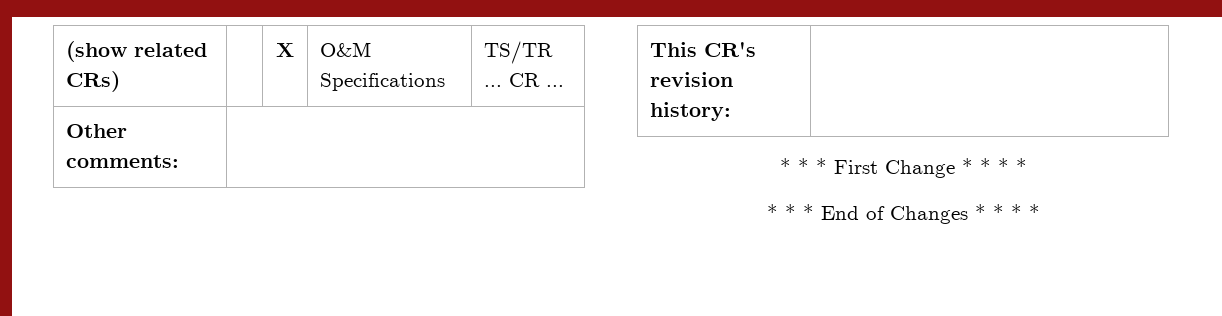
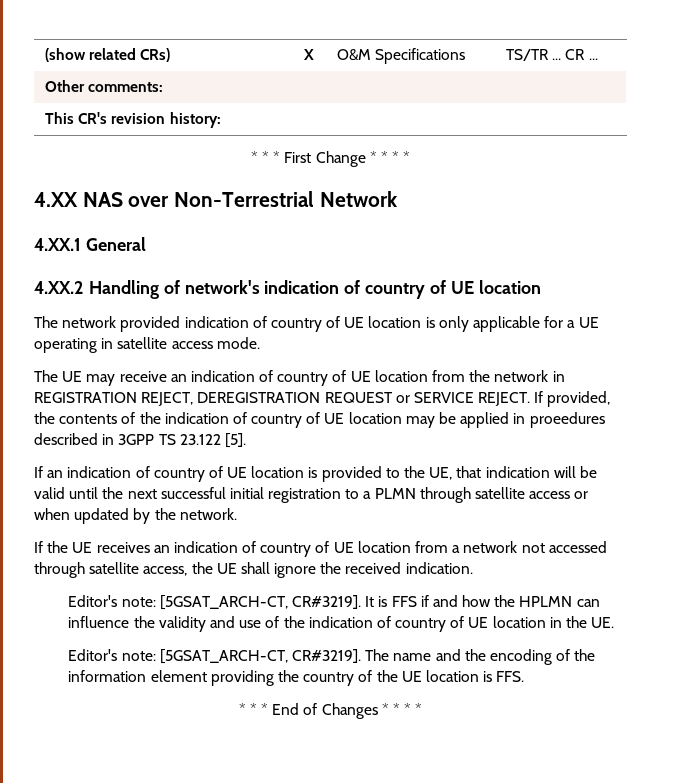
(1027, 166) none -> [34,191,398,207] [34,237,146,251] [34,280,541,299] [34,316,599,332] [34,337,260,353] [34,370,565,386] [34,391,611,407] [34,412,605,428] [34,433,246,448] [34,466,597,482] [34,487,589,503] [34,508,237,524] [34,541,607,557] [34,562,473,578] [68,595,600,610] [68,616,615,632] [68,649,596,665] [68,670,525,686] // 4.XX NAS over Non-Terrestrial Network // 4.XX.1 General // 4.XX.2 Handling of network's indication of country of UE location // The network provided indication of country of UE location is only applicable for a UE operating in satellite access mode. // The UE may receive an indication of country of UE location from the network in REGISTRATION REJECT, DEREGISTRATION REQUEST or SERVICE REJECT. If provided, the contents of the indication of country of UE location may be applied in proeedures described in 3GPP TS 23.122 [5]. // If an indication of country of UE location is provided to the UE, that indication will be valid until the next successful initial registration to a PLMN through satellite access or when updated by the network. // If the UE receives an indication of country of UE location from a network not accessed through satellite access, the UE shall ignore the received indication. // Editor's note: [5GSAT_ARCH-CT, CR#3219]. It is FFS if and how the HPLMN can influence the validity and use of the indication of country of UE location in the UE. // Editor's note: [5GSAT_ARCH-CT, CR#3219]. The name and the encoding of the information element providing the country of the UE location is FFS.

